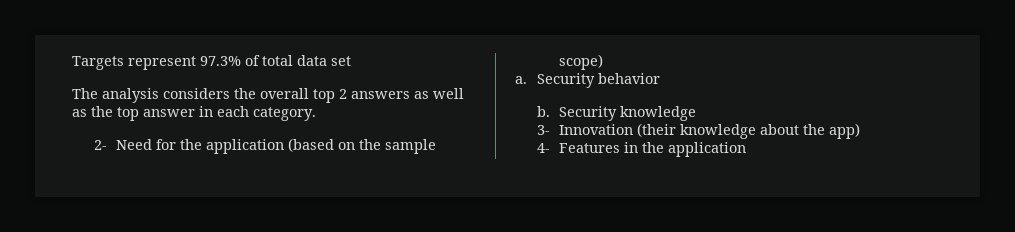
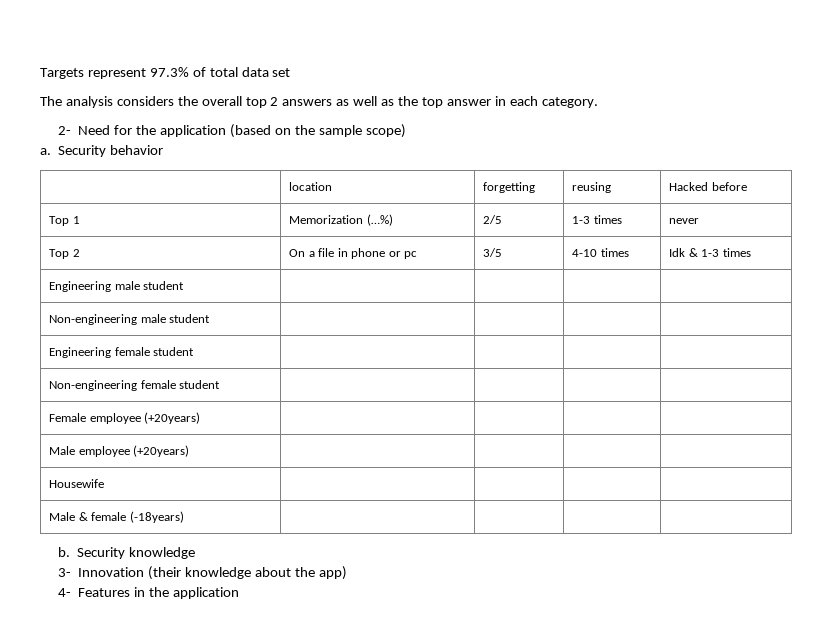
(661, 78) none -> [289,182,333,191] [483,182,536,193] [572,182,612,193] [669,182,747,191] [49,216,80,226] [289,214,393,226] [483,215,503,224] [572,215,622,224] [669,218,700,224] [49,249,80,259] [289,248,418,259] [483,248,503,257] [572,248,629,257] [669,248,751,257] [49,281,185,292] [49,314,211,325] [49,347,195,358] [49,380,221,391] [49,412,201,424] [49,445,190,457] [49,479,105,488] [49,511,184,523] // | location | forgetting | reusing | Hacked before // Top 1 | Memorization (…%) | 2/5 | 1-3 times | never // Top 2 | On a file in phone or pc | 3/5 | 4-10 times | Idk & 1-3 times // Engineering male student | | | | // Non-engineering male student | | | | // Engineering female student | | | | // Non-engineering female student | | | | // Female employee (+20years) | | | | // Male employee (+20years) | | | | // Housewife | | | | // Male & female (-18years) | | | |

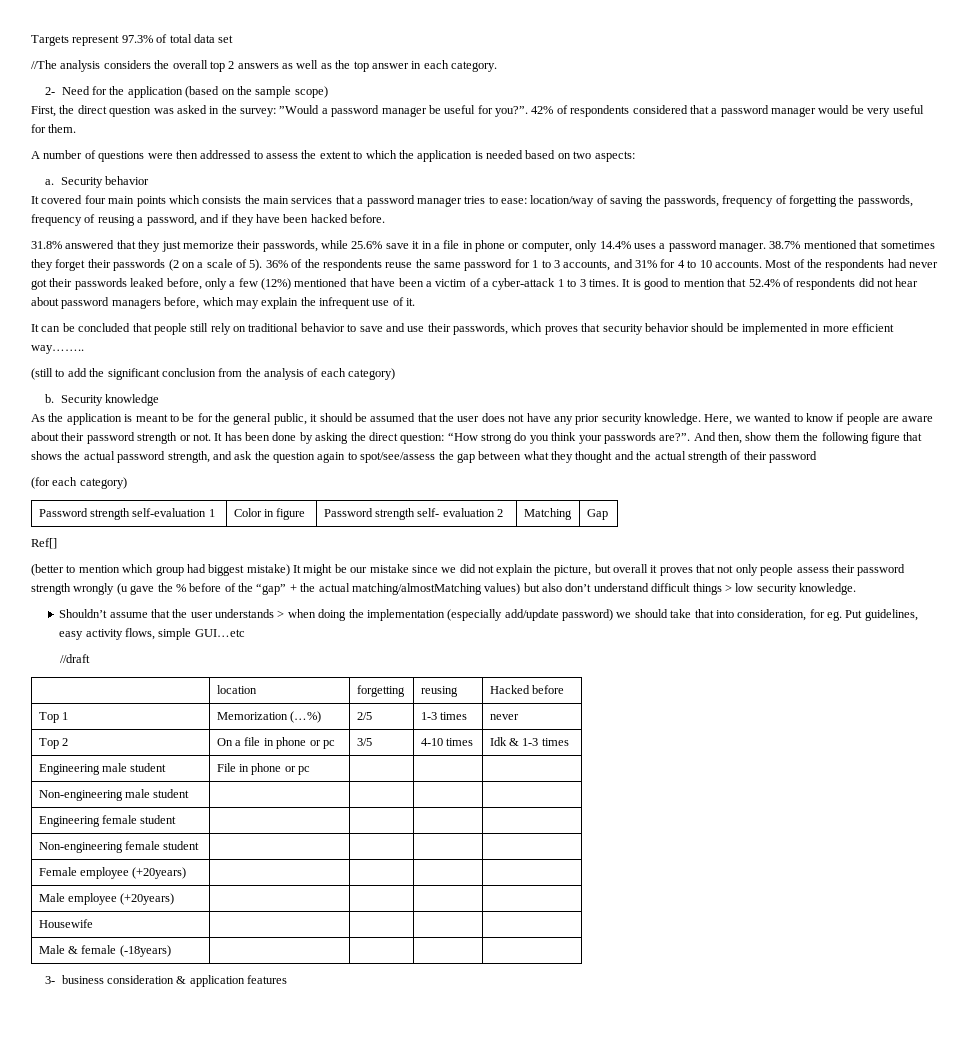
[40,96,62,106] The -> [31,60,57,69] //The
[40,145,164,157] a. Security behavior -> [31,105,924,117] [31,124,77,133] [31,150,635,162] [45,176,150,188] [31,195,913,207] [31,214,386,226] [31,240,935,252] [31,259,939,271] [31,278,919,290] [31,297,416,309] [31,323,895,335] [31,345,84,354] [31,368,396,380] [45,394,160,406] [31,413,934,425] [31,432,923,444] [31,451,817,463] [31,477,127,489] [38,508,215,520] [233,508,306,520] [323,508,504,520] [523,508,572,520] [586,509,608,520] [31,538,57,549] [31,564,906,576] [31,583,856,595] [59,609,918,621] [59,628,245,640] [59,654,90,663] First, the direct question was asked in the survey: ”Would a password manager be useful for you?”. 42% of respondents considered that a password manager would be very useful for them. // A number of questions were then addressed to assess the extent to which the application is needed based on two aspects: // a. Security behavior // It covered four main points which consists the main services that a password manager tries to ease: location/way of saving the passwords, frequency of forgetting the passwords, frequency of reusing a password, and if they have been hacked before. // 31.8% answered that they just memorize their passwords, while 25.6% save it in a file in phone or computer, only 14.4% uses a password manager. 38.7% mentioned that sometimes they forget their passwords (2 on a scale of 5). 36% of the respondents reuse the same password for 1 to 3 accounts, and 31% for 4 to 10 accounts. Most of the respondents had never got their passwords leaked before, only a few (12%) mentioned that have been a victim of a cyber-attack 1 to 3 times. It is good to mention that 52.4% of respondents did not hear about password managers before, which may explain the infrequent use of it. // It can be concluded that people still rely on traditional behavior to save and use their passwords, which proves that security behavior should be implemented in more efficient way…….. // (still to add the significant conclusion from the analysis of each category) // b. Security knowledge // As the application is meant to be for the general public, it should be assumed that the user does not have any prior security knowledge. Here, we wanted to know if people are aware about their password strength or not. It has been done by asking the direct question: “How strong do you think your passwords are?”. And then, show them the following figure that shows the actual password strength, and ask the question again to spot/see/assess the gap between what they thought and the actual strength of their password // (for each category) // Password strength self-evaluation 1 | Color in figure | Password strength self- evaluation 2 | Matching | Gap // Ref[] // (better to mention which group had biggest mistake) It might be our mistake since we did not explain the picture, but overall it proves that not only people assess their password strength wrongly (u gave the % before of the “gap” + the actual matching/almostMatching values) but also don’t understand difficult things > low security knowledge. // Shouldn’t assume that the user understands > when doing the implementation (especially add/update password) we should take that into consideration, for eg. Put guidelines, easy activity flows, simple GUI…etc // //draft
(185, 285) none -> [216,763,311,775] File in phone or pc
[58,547,196,559] [58,566,347,580] [58,587,240,599] b. Security knowledge // 3- Innovation (their knowledge about the app) // 4- Features in the application -> [45,975,288,987] 3- business consideration & application features

